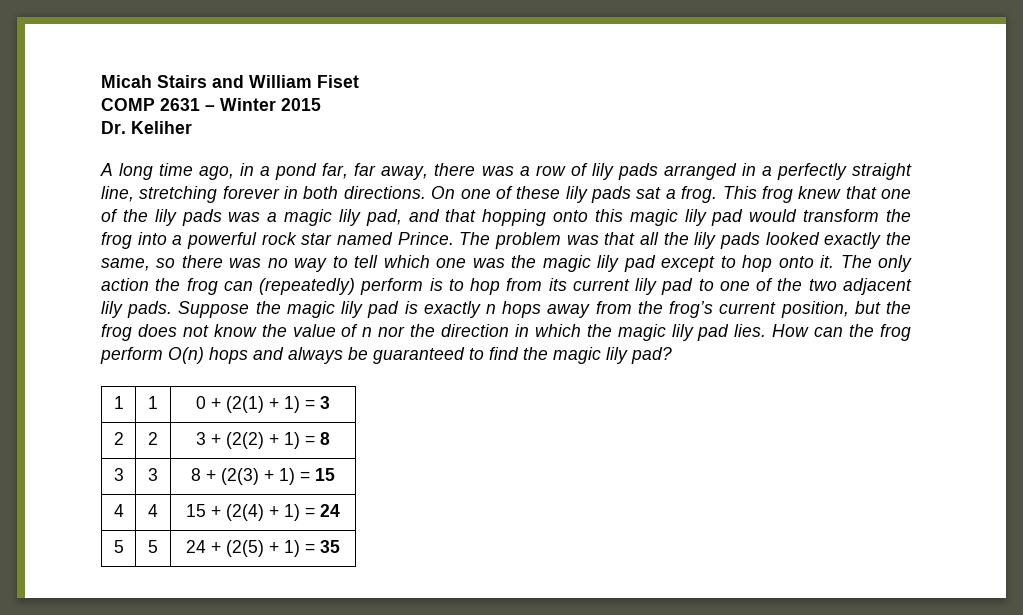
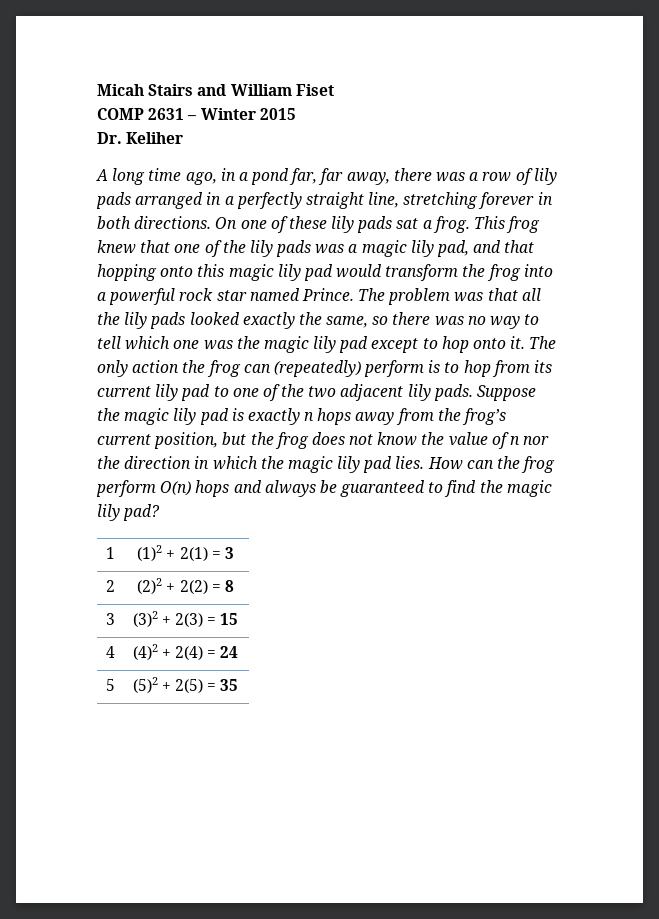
[148,396,158,409] [196,396,330,413] [113,432,124,445] [148,432,158,445] [196,432,330,449] [113,468,124,481] [148,468,158,481] [191,468,335,485] [113,504,124,517] [148,504,158,517] [186,504,340,521] [113,540,124,553] [148,540,158,553] [186,540,300,557] 1 | 0 + (2(1) + 1) = 3 // 2 | 2 | 3 + (2(2) + 1) = 8 // 3 | 3 | 8 + (2(3) + 1) = 15 // 4 | 4 | 15 + (2(4) + 1) = 24 // 5 | 5 | 24 + (2(5) + 1) -> [137,545,234,561] [105,580,115,592] [137,578,234,594] [105,613,115,625] [132,611,239,627] [105,646,115,658] [132,644,239,660] [105,679,115,691] [132,677,203,693] (1)2 + 2(1) = 3 // 2 | (2)2 + 2(2) = 8 // 3 | (3)2 + 2(3) = 15 // 4 | (4)2 + 2(4) = 24 // 5 | (5)2 + 2(5)

